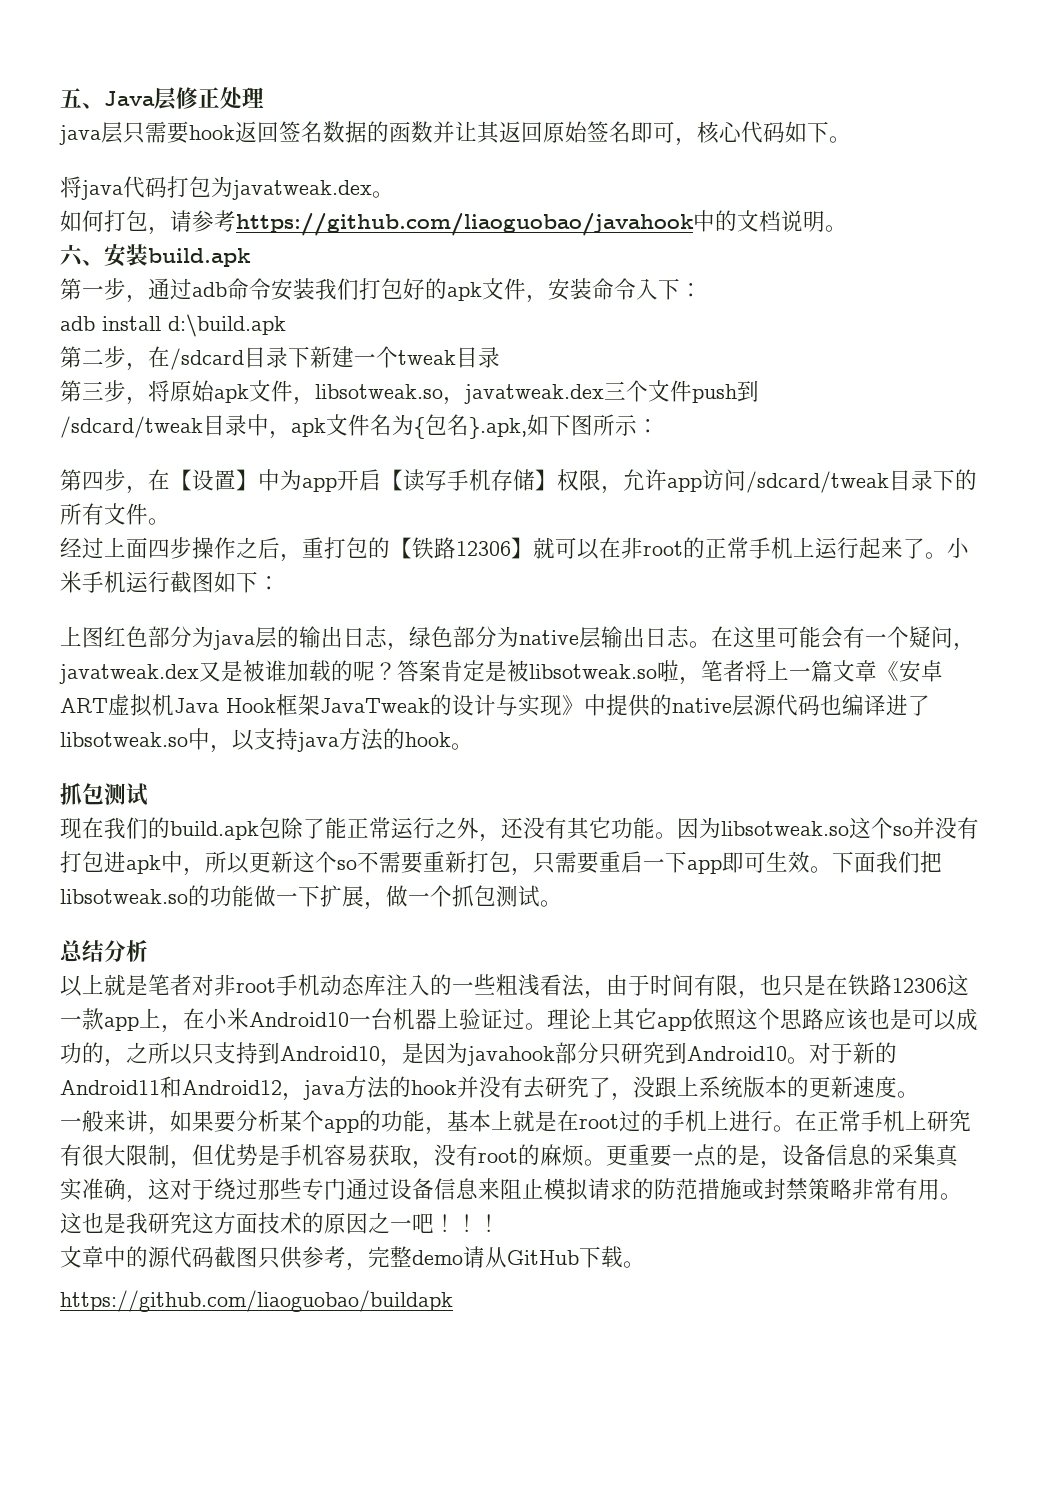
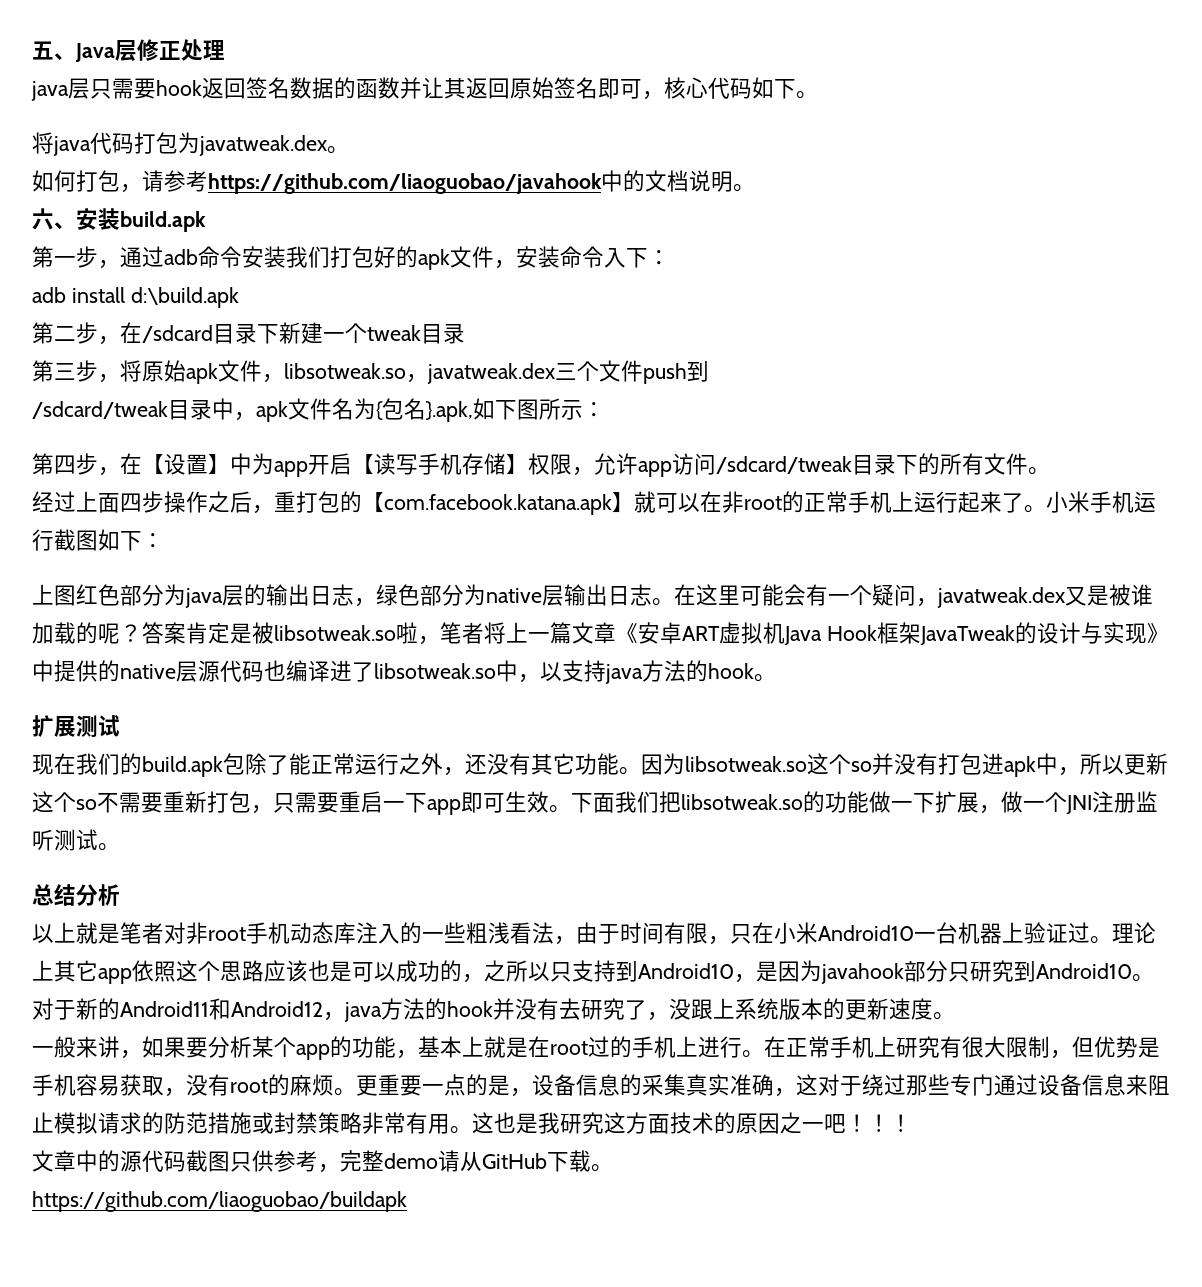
[412,537,511,559] 铁路12306 -> [384,494,612,515] com.facebook.katana.apk
[60,783,104,805] 抓包 -> [32,715,76,737] 扩展
[452,885,496,907] 抓包 -> [1066,791,1158,814] [32,829,54,851] JNI注册监听
[760,974,969,997] [60,1008,183,1033] 也只是在铁路12306这一款app上， -> [730,924,752,944] 只

